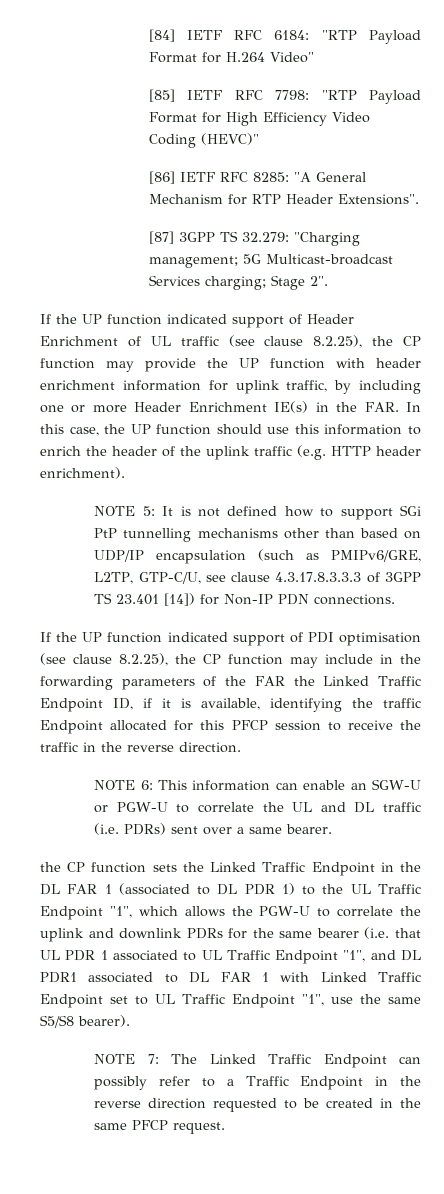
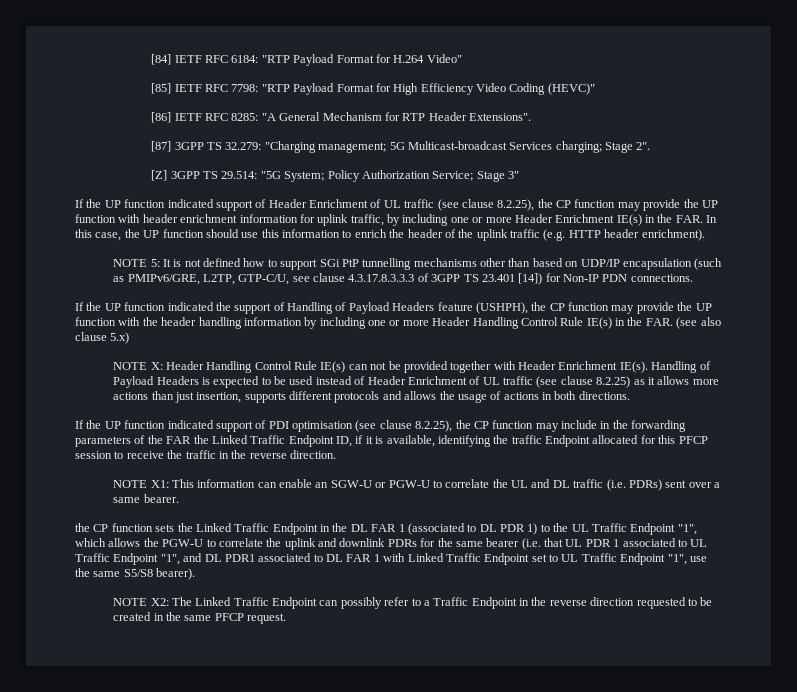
(328, 281) none -> [151,170,520,182] // [Z] 3GPP TS 29.514: "5G System; Policy Authorization Service; Stage 3"
(396, 599) none -> [75,302,712,314] [75,317,721,329] [75,332,130,344] [113,361,711,373] [113,376,719,388] [113,391,630,403] // If the UP function indicated the support of Handling of Payload Headers feature (USHPH), the CP function may provide the UP function with the header handling information by including one or more Header Handling Control Rule IE(s) in the FAR. (see also clause 5.x) // NOTE X: Header Handling Control Rule IE(s) can not be provided together with Header Enrichment IE(s). Handling of Payload Headers is expected to be used instead of Header Enrichment of UL traffic (see clause 8.2.25) as it allows more actions than just insertion, supports different protocols and allows the usage of actions in both directions.
[140,780,153,790] 6: -> [150,480,169,488] X1:
[147,1054,159,1064] 7: -> [150,598,169,606] X2:

